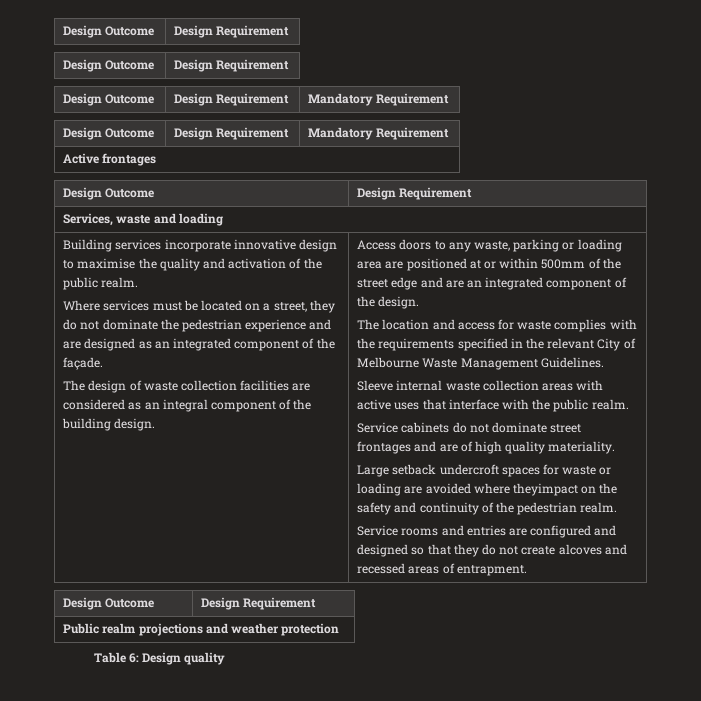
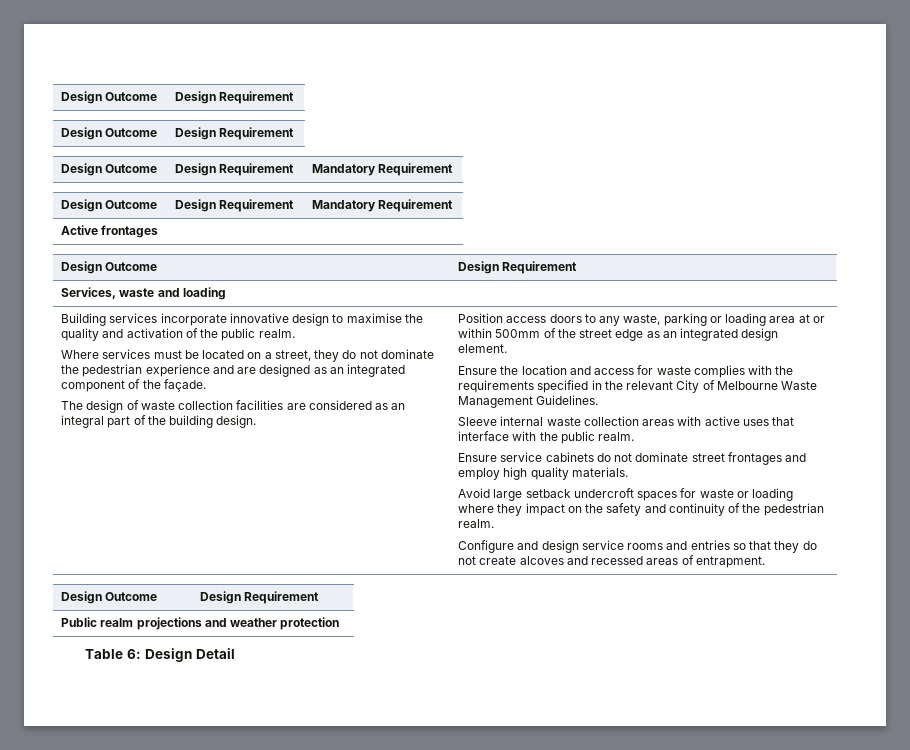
[211,401,277,412] component -> [107,416,131,428] part
[357,240,397,250] Access -> [458,313,547,323] Position access
[385,258,467,271] are positioned -> (796, 319) none
[420,277,627,290] [357,296,420,309] [357,319,380,330] and are an integrated component of the design. // The -> [646,328,779,341] [458,344,508,353] [458,366,519,375] as an integrated design element. // Ensure the
[357,422,399,433] Service -> [458,452,543,462] Ensure service
[439,441,616,454] [357,465,390,477] are of high quality materiality. // Large -> [458,467,628,480] [458,488,523,501] employ high quality materials. // Avoid large
[404,483,579,496] are avoided where theyimpact -> [458,503,565,516] where they impact
[357,525,617,538] [357,544,409,557] Service rooms and entries are configured and designed -> [458,540,730,553] Configure and design service rooms and entries
[184,652,226,665] quality -> [195,648,235,659] Detail

